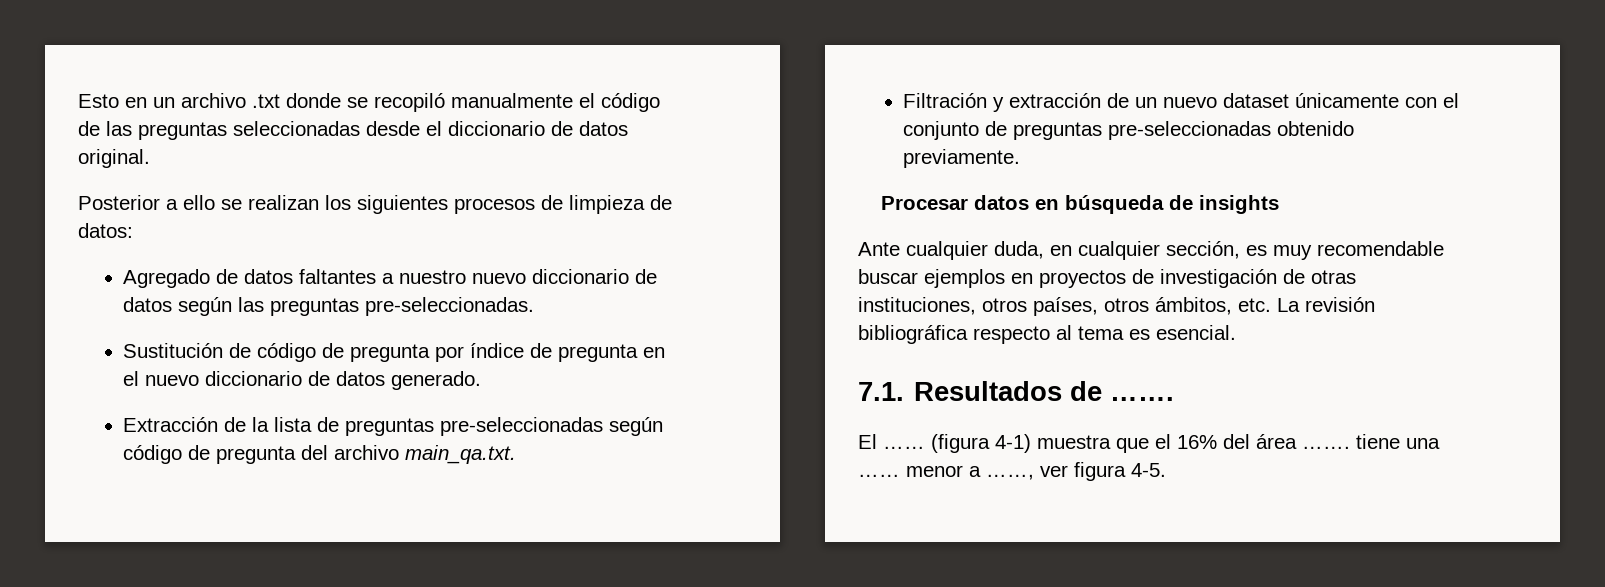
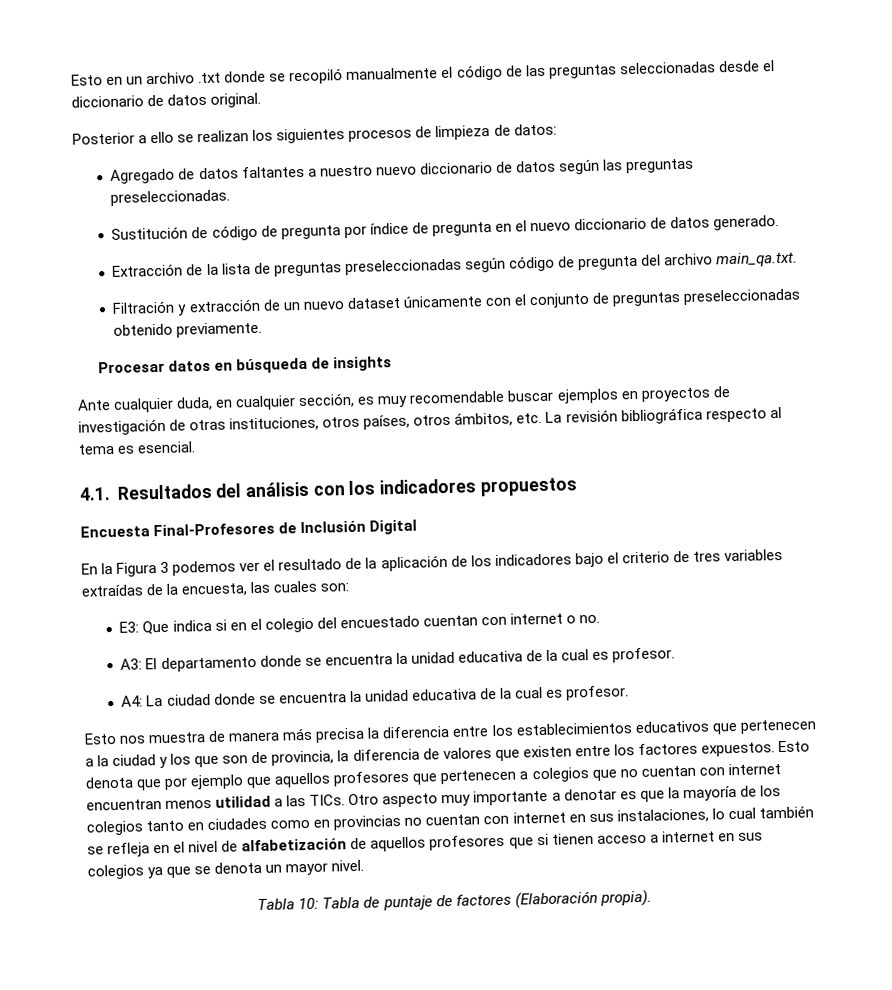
[365,297,535,316] pre-seleccionadas. -> [110,189,231,206] preseleccionadas.
[440,417,604,436] pre-seleccionadas -> [344,258,462,276] preseleccionadas
[1108,121,1272,140] pre-seleccionadas -> [683,288,802,305] preseleccionadas
[858,381,1175,401] [858,434,1440,453] [858,462,1166,481] 7.1. Resultados de ……. // El …… (figura 4-1) muestra que el 16% del área ……. tiene una …… menor a ……, ver figura 4-5. -> [79,477,578,501] [80,519,418,538] [81,548,783,577] [81,580,350,597] [119,612,601,635] [120,647,676,673] [121,685,630,707] [84,719,817,745] [85,740,810,769] [85,763,781,791] [86,785,781,811] [86,805,814,836] [87,830,763,858] [87,859,365,880] [257,889,652,911] 4.1. Resultados del análisis con los indicadores propuestos // Encuesta Final-Profesores de Inclusión Digital // En la Figura 3 podemos ver el resultado de la aplicación de los indicadores bajo el criterio de tres variables extraídas de la encuesta, las cuales son: // E3: Que indica si en el colegio del encuestado cuentan con internet o no. // A3: El departamento donde se encuentra la unidad educativa de la cual es profesor. // A4: La ciudad donde se encuentra la unidad educativa de la cual es profesor. // Esto nos muestra de manera más precisa la diferencia entre los establecimientos educativos que pertenecen a la ciudad y los que son de provincia, la diferencia de valores que existen entre los factores expuestos. Esto denota que por ejemplo que aquellos profesores que pertenecen a colegios que no cuentan con internet encuentran menos utilidad a las TICs. Otro aspecto muy importante a denotar es que la mayoría de los colegios tanto en ciudades como en provincias no cuentan con internet en sus instalaciones, lo cual también se refleja en el nivel de alfabetización de aquellos profesores que si tienen acceso a internet en sus colegios ya que se denota un mayor nivel. // Tabla 10: Tabla de puntaje de factores (Elaboración propia).

